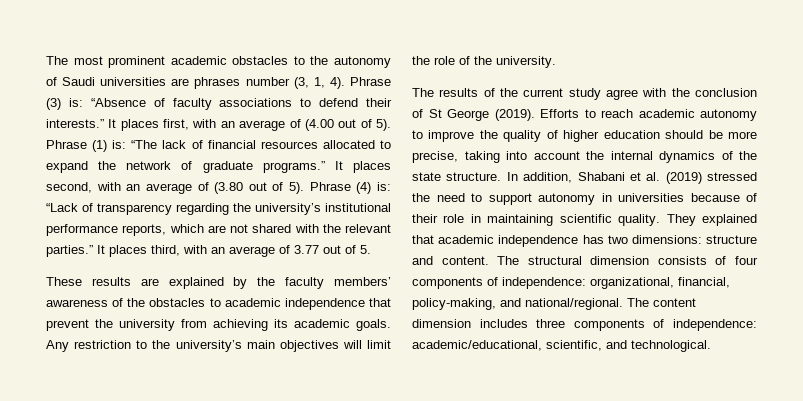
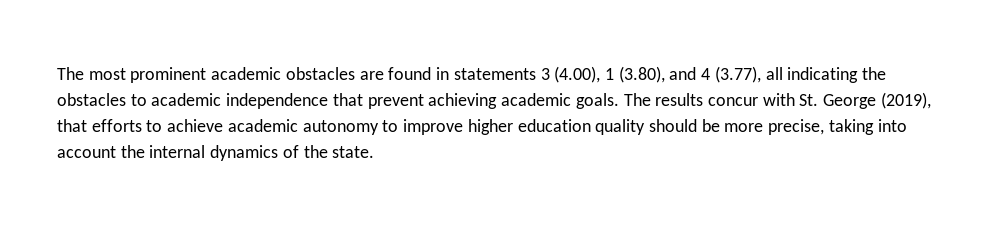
[293,56,391,68] [46,77,391,89] [46,98,392,110] [46,119,392,131] [46,140,391,152] [46,161,391,173] [46,182,391,194] [46,203,391,215] [46,224,391,236] [46,245,371,257] [46,277,391,289] [46,298,124,307] to the autonomy of Saudi universities are phrases number (3, 1, 4). Phrase (3) is: “Absence of faculty associations to defend their interests.” It places first, with an average of (4.00 out of 5). Phrase (1) is: “The lack of financial resources allocated to expand the network of graduate programs.” It places second, with an average of (3.80 out of 5). Phrase (4) is: “Lack of transparency regarding the university’s institutional performance reports, which are not shared with the relevant parties.” It places third, with an average of 3.77 out of 5. // These results are explained by the faculty members’ awareness of -> [359,66,859,83] are found in statements 3 (4.00), 1 (3.80), and 4 (3.77), all indicating
[95,319,391,331] [46,340,391,352] [412,56,556,68] [412,88,757,100] [412,109,633,121] the university from achieving its academic goals. Any restriction to the university’s main objectives will limit the role of the university. // The results of the current study agree with the conclusion of St George (2019). Efforts to reach -> [428,92,931,109] [57,119,224,132] achieving academic goals. The results concur with St. George (2019), that efforts to achieve
[479,130,558,142] the quality of -> (464, 127) none
(660, 134) none -> [595,119,646,135] quality
[412,172,757,184] [412,193,757,205] [412,214,757,226] [412,235,757,247] [412,256,758,265] [412,277,730,289] [412,298,696,310] [412,319,757,331] [412,340,711,352] state structure. In addition, Shabani et al. (2019) stressed the need to support autonomy in universities because of their role in maintaining scientific quality. They explained that academic independence has two dimensions: structure and content. The structural dimension consists of four components of independence: organizational, financial, policy-making, and national/regional. The content dimension includes three components of independence: academic/educational, scientific, and technological. -> [332,146,375,158] state.

